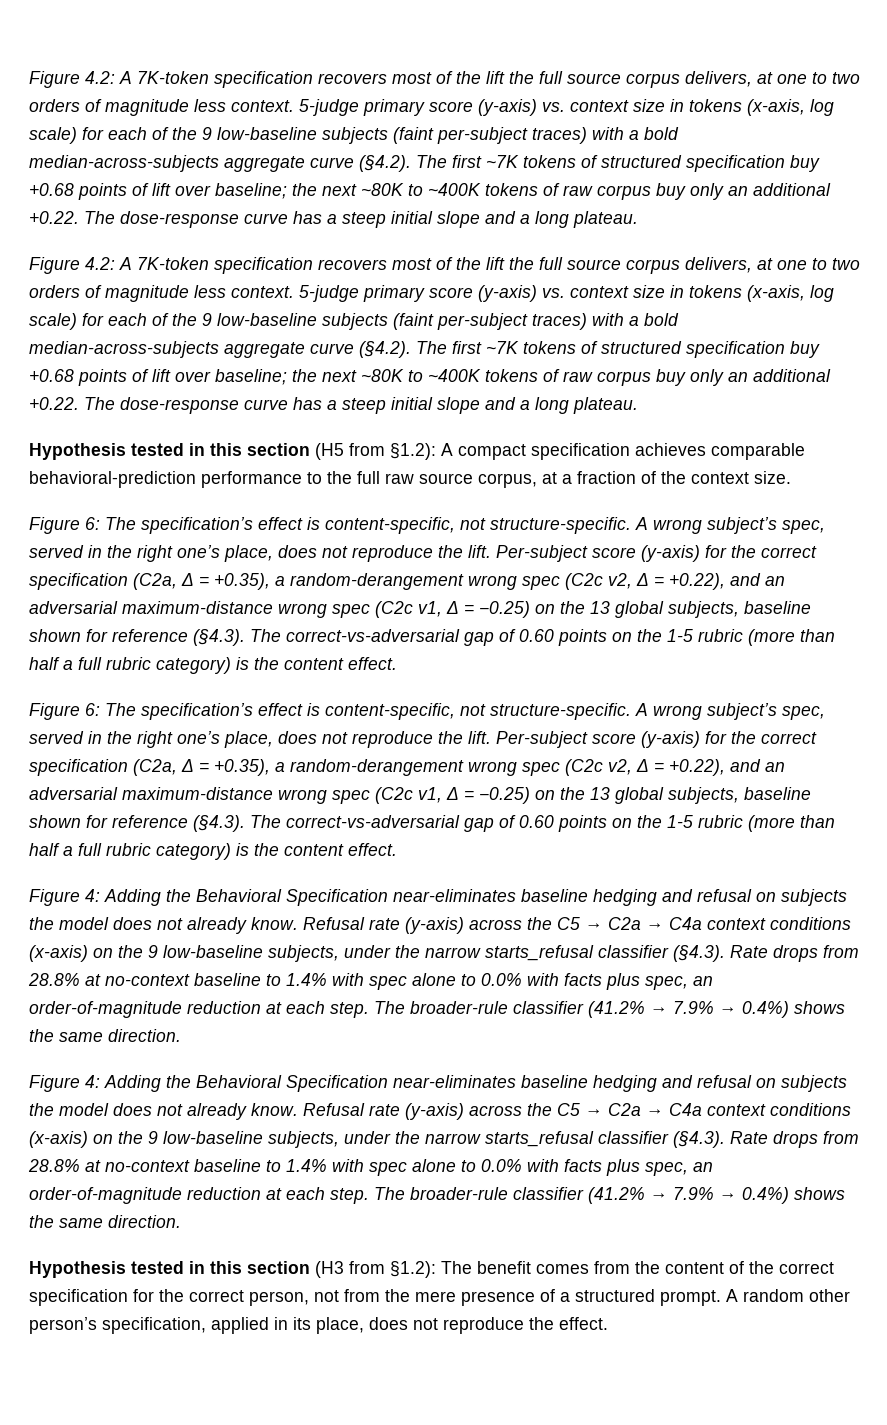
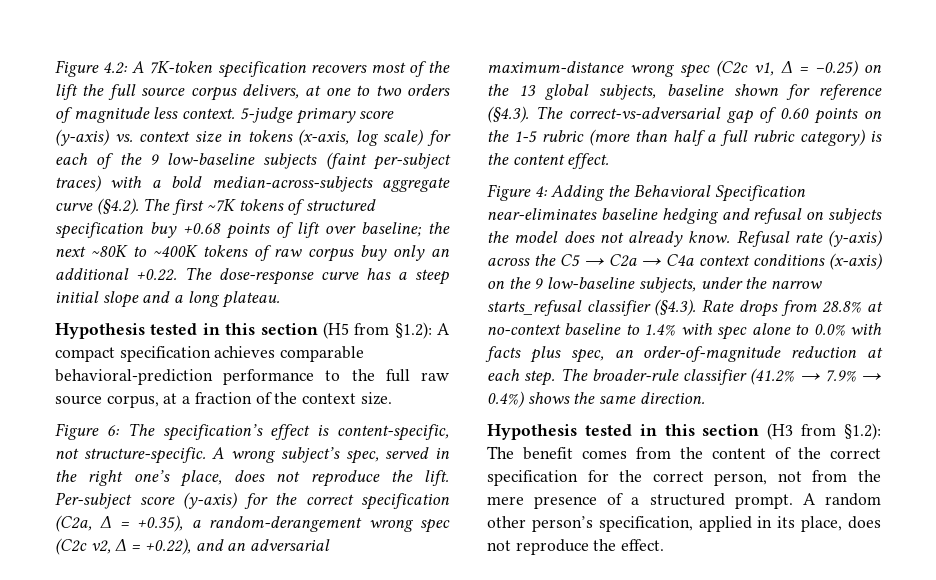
[29,257,860,274] [29,285,834,302] [29,313,679,330] [29,341,820,358] [29,369,831,386] [29,397,638,414] // Figure 4.2: A 7K-token specification recovers most of the lift the full source corpus delivers, at one to two orders of magnitude less context. 5-judge primary score (y-axis) vs. context size in tokens (x-axis, log scale) for each of the 9 low-baseline subjects (faint per-subject traces) with a bold median-across-subjects aggregate curve (§4.2). The first ~7K tokens of structured specification buy +0.68 points of lift over baseline; the next ~80K to ~400K tokens of raw corpus buy only an additional +0.22. The dose-response curve has a steep initial slope and a long plateau. -> (280, 299) none
[29,703,825,720] [29,731,817,748] [29,759,785,776] [29,787,811,804] [29,815,835,832] [29,843,397,860] [29,889,847,906] [29,917,851,934] [29,945,859,962] [28,973,713,990] [29,1001,845,1018] [29,1029,181,1042] // Figure 6: The specification’s effect is content-specific, not structure-specific. A wrong subject’s spec, served in the right one’s place, does not reproduce the lift. Per-subject score (y-axis) for the correct specification (C2a, Δ = +0.35), a random-derangement wrong spec (C2c v2, Δ = +0.22), and an adversarial maximum-distance wrong spec (C2c v1, Δ = −0.25) on the 13 global subjects, baseline shown for reference (§4.3). The correct-vs-adversarial gap of 0.60 points on the 1-5 rubric (more than half a full rubric category) is the content effect. // Figure 4: Adding the Behavioral Specification near-eliminates baseline hedging and refusal on subjects the model does not already know. Refusal rate (y-axis) across the C5 → C2a → C4a context conditions (x-axis) on the 9 low-baseline subjects, under the narrow starts_refusal classifier (§4.3). Rate drops from 28.8% at no-context baseline to 1.4% with spec alone to 0.0% with facts plus spec, an order-of-magnitude reduction at each step. The broader-rule classifier (41.2% → 7.9% → 0.4%) shows the same direction. -> (610, 161) none

